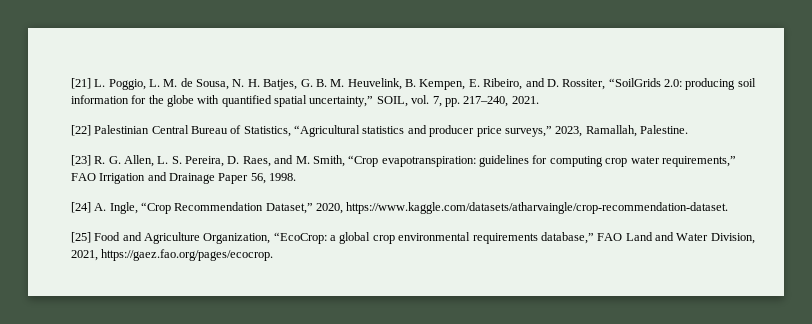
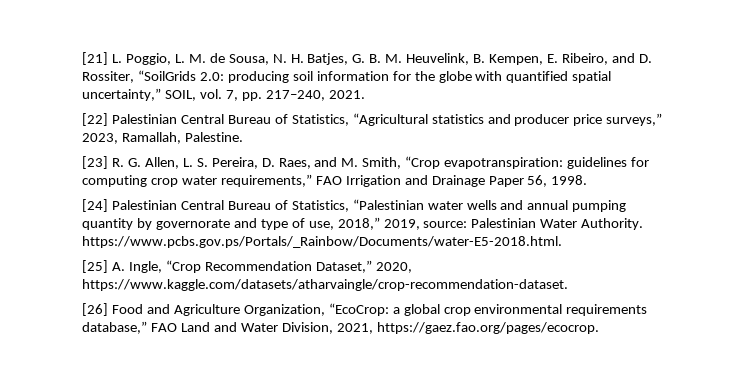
(91, 207) none -> [112,199,627,212] [82,217,644,230] [82,236,563,248] [82,260,109,273] Palestinian Central Bureau of Statistics, “Palestinian water wells and annual pumping quantity by governorate and type of use, 2018,” 2019, source: Palestinian Water Authority. https://www.pcbs.gov.ps/Portals/_Rainbow/Documents/water-E5-2018.html. // [25]
[70,232,91,243] [25] -> [82,303,109,316] [26]

